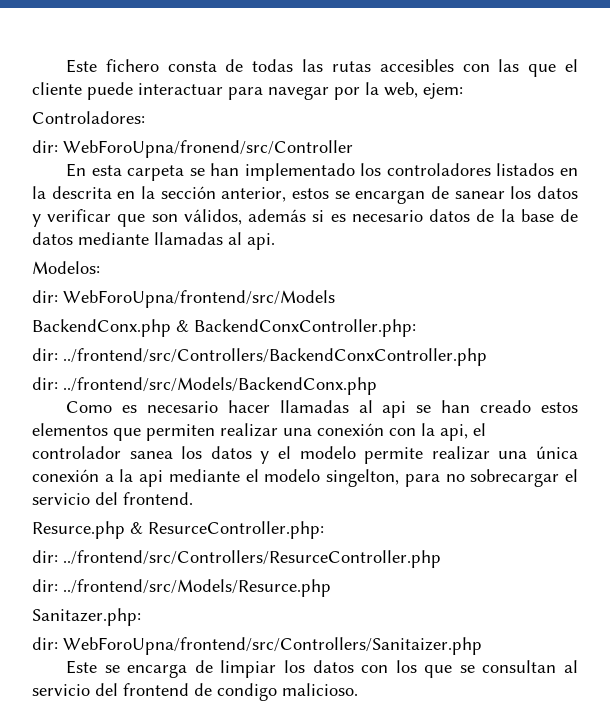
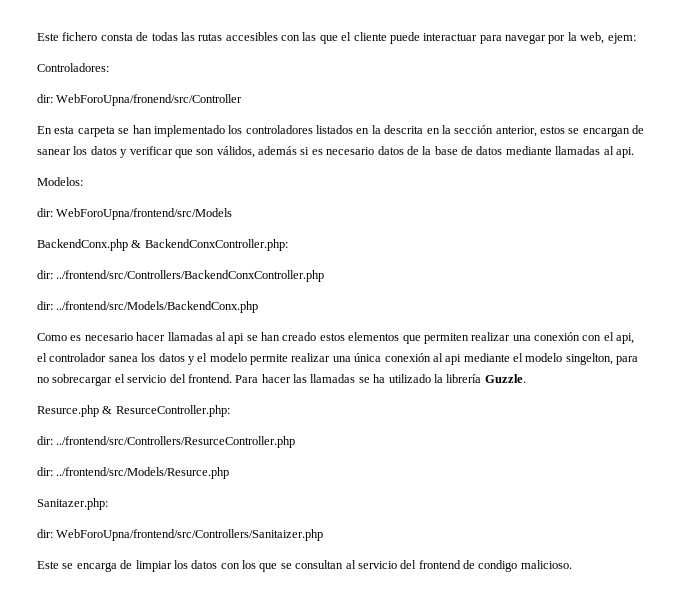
[421,423,435,436] la -> [603,332,614,341] el
[104,469,134,482] a la -> [432,353,443,362] al
(193, 498) none -> [235,374,526,383] Para hacer las llamadas se ha utilizado la librería Guzzle.

